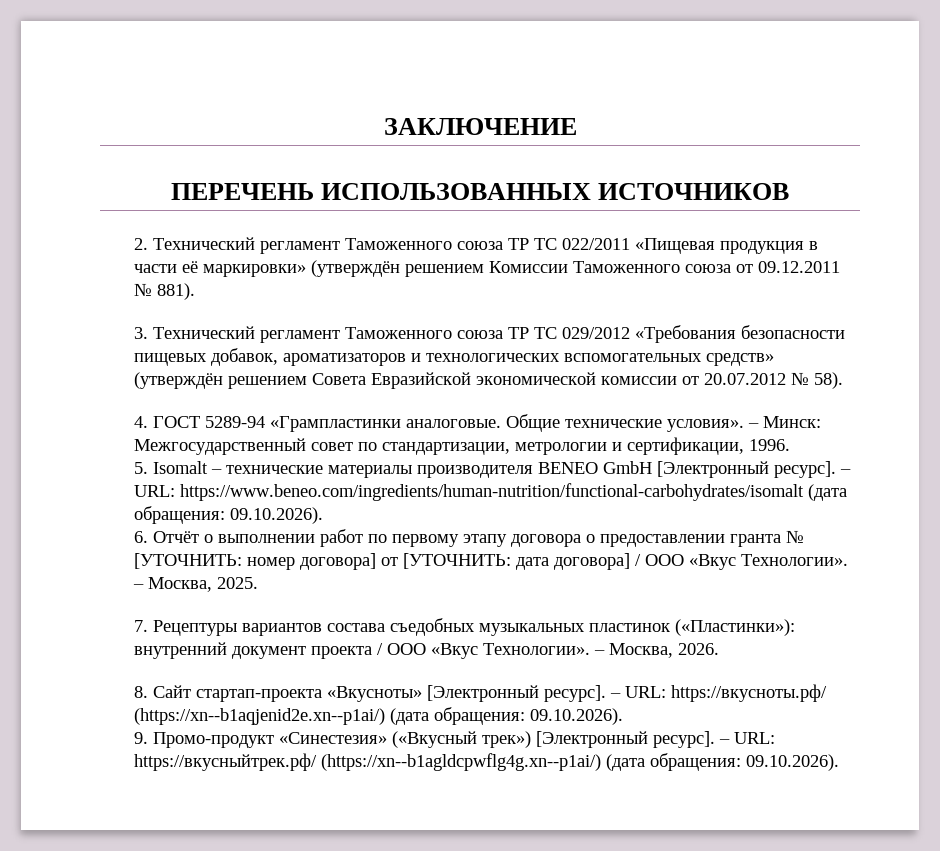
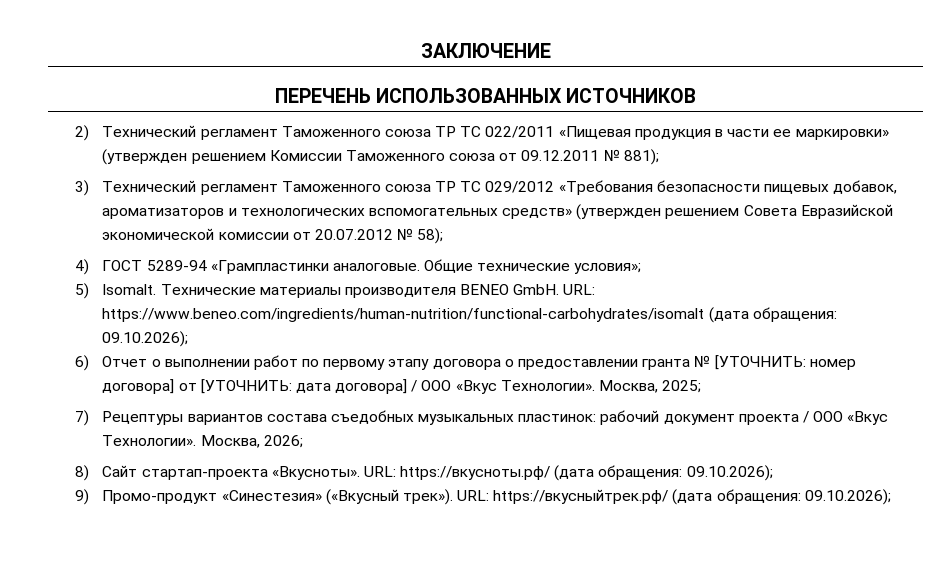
[134,238,149,250] 2. -> [75,125,90,141] 2)
[182,260,401,277] её маркировки» (утверждён -> [773,129,889,140] [102,149,188,165] ее маркировки» (утвержден
[157,283,196,300] [134,327,149,339] 881). // 3. -> [623,149,659,165] [75,180,90,196] 881); // 3)
[134,372,224,389] (утверждён -> [576,204,662,220] (утвержден
[814,372,844,389] [134,416,149,428] 58). // 4. -> [417,228,444,244] [75,259,90,275] 58); // 4)
[667,416,822,432] [134,437,791,455] [134,461,852,478] условия». – Минск: Межгосударственный совет по стандартизации, метрологии и сертификации, 1996. // 5. Isomalt – технические материалы производителя BENEO GmbH [Электронный ресурс]. – -> [574,263,642,274] [75,283,560,299] условия»; // 5) Isomalt. Технические материалы производителя BENEO GmbH.
[230,507,324,524] [134,531,200,543] 09.10.2026). // 6. Отчёт -> [102,331,189,347] [75,355,148,371] 09.10.2026); // 6) Отчет
[133,577,259,592] [134,620,149,632] – Москва, 2025. // 7. -> [599,380,702,393] [75,410,90,426] Москва, 2025; // 7)
[589,619,796,636] [134,642,228,659] пластинок («Пластинки»): внутренний -> [518,410,660,425] пластинок: рабочий
[594,643,720,658] [134,685,622,702] – Москва, 2026. // 8. Сайт стартап-проекта «Вкусноты» [Электронный ресурс]. – -> [200,435,303,448] [75,465,360,481] Москва, 2026; // 8) Сайт стартап-проекта «Вкусноты».
[134,707,624,725] [134,732,149,744] (https://xn--b1aqjenid2e.xn--p1ai/) (дата обращения: 09.10.2026). // 9. -> [554,465,773,481] [75,489,90,505] (дата обращения: 09.10.2026); // 9)
[482,731,731,748] трек») [Электронный ресурс]. – -> [402,489,453,505] трек»).
[321,753,840,771] (https://xn--b1agldcpwflg4g.xn--p1ai/) (дата обращения: 09.10.2026). -> [672,489,891,505] (дата обращения: 09.10.2026);

